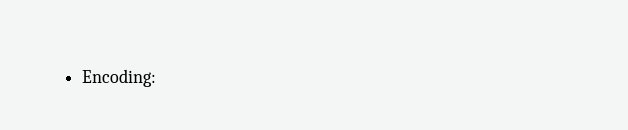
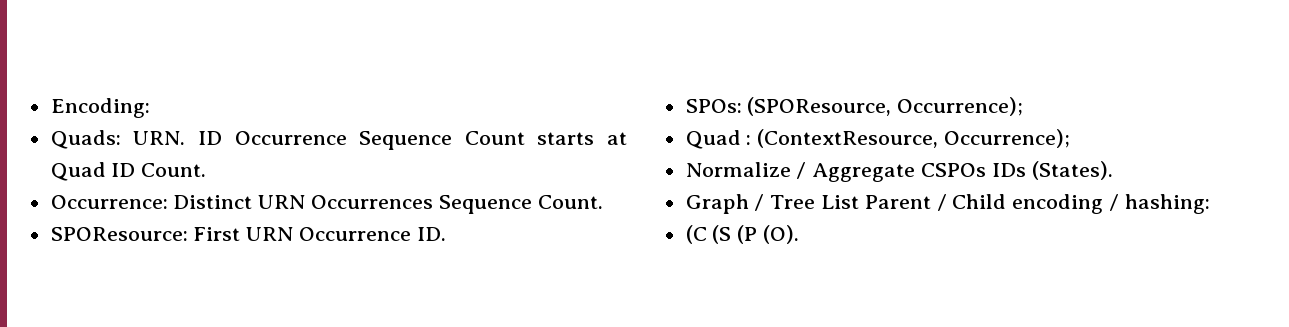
(157, 78) none -> [50,130,627,150] [50,162,207,181] [50,195,603,214] [50,227,446,241] [685,97,1024,116] [685,129,1071,149] [685,161,1113,182] [685,194,1210,214] [685,225,800,244] // Quads: URN. ID Occurrence Sequence Count starts at Quad ID Count. // Occurrence: Distinct URN Occurrences Sequence Count. // SPOResource: First URN Occurrence ID. // SPOs: (SPOResource, Occurrence); // Quad : (ContextResource, Occurrence); // Normalize / Aggregate CSPOs IDs (States). // Graph / Tree List Parent / Child encoding / hashing: // (C (S (P (O).

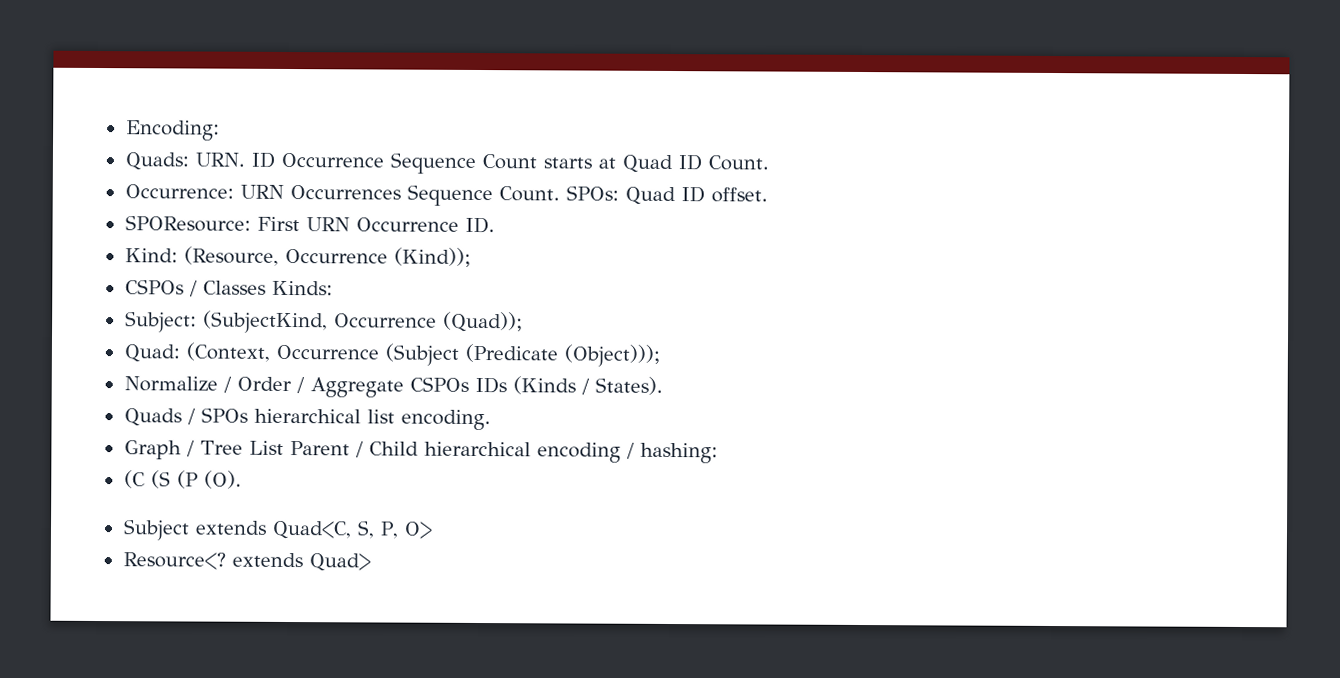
[173,195,253,209] Distinct -> (234, 191) none
(603, 202) none -> [565,185,768,206] SPOs: Quad ID offset.
[685,97,1024,116] [685,129,1071,149] SPOs: (SPOResource, Occurrence); // Quad : (ContextResource, Occurrence); -> [124,246,471,267] [124,279,333,297] [124,310,523,334] [123,342,660,367] Kind: (Resource, Occurrence (Kind)); // CSPOs / Classes Kinds: // Subject: (SubjectKind, Occurrence (Quad)); // Quad: (Context, Occurrence (Subject (Predicate (Object)));
(807, 170) none -> [236,376,305,394] Order /
[1031,161,1113,180] (States). -> [512,376,663,395] [123,407,491,431] (Kinds / States). // Quads / SPOs hierarchical list encoding.
(1007, 201) none -> [423,441,531,457] hierarchical
(800, 234) none -> [122,519,433,541] [122,552,371,572] // Subject extends Quad<C, S, P, O> // Resource<? extends Quad>

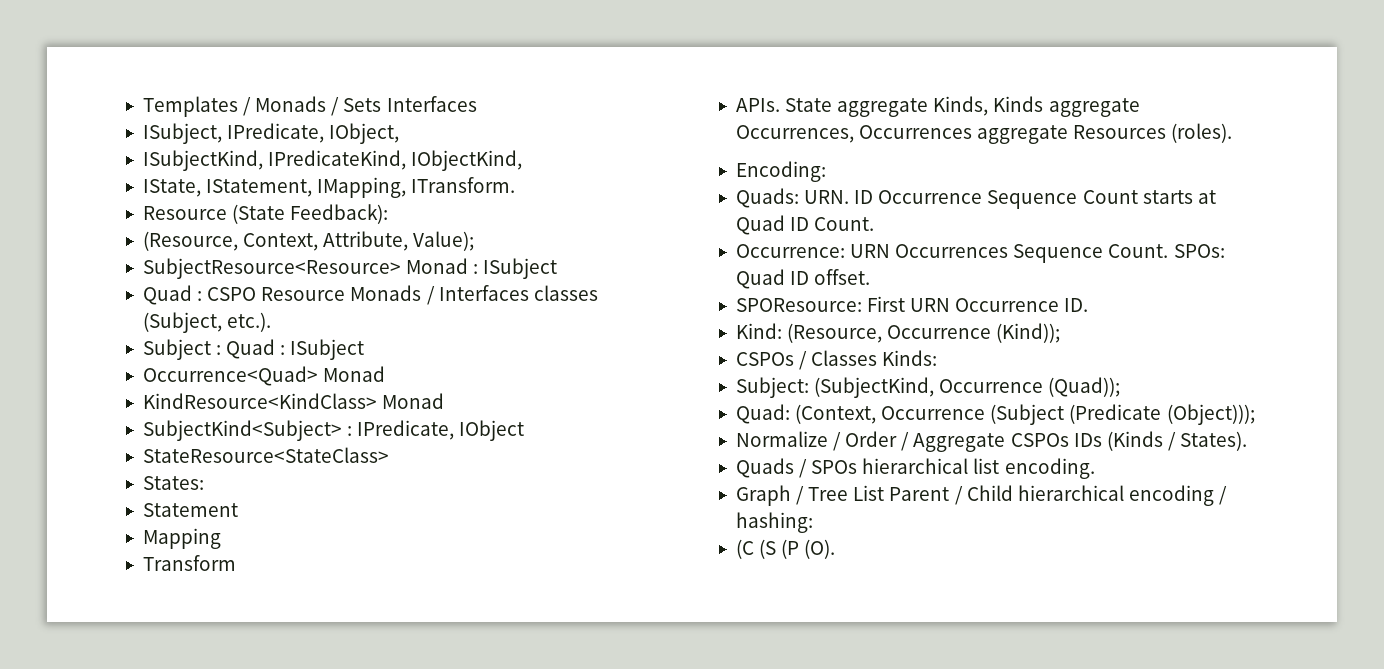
(125, 130) none -> [142,96,477,117] [142,123,400,144] [142,150,523,171] [142,177,516,198] [142,204,389,224] [142,231,475,251] [142,258,558,279] [142,285,598,305] [142,312,272,333] [142,339,365,360] [142,366,386,386] [142,393,445,409] [142,420,525,441] [142,447,389,463] [142,476,204,490] [142,503,238,517] [142,528,221,549] [142,555,236,571] [735,96,1140,117] [735,123,1233,144] Templates / Monads / Sets Interfaces // ISubject, IPredicate, IObject, // ISubjectKind, IPredicateKind, IObjectKind, // IState, IStatement, IMapping, ITransform. // Resource (State Feedback): // (Resource, Context, Attribute, Value); // SubjectResource<Resource> Monad : ISubject // Quad : CSPO Resource Monads / Interfaces classes (Subject, etc.). // Subject : Quad : ISubject // Occurrence<Quad> Monad // KindResource<KindClass> Monad // SubjectKind<Subject> : IPredicate, IObject // StateResource<StateClass> // States: // Statement // Mapping // Transform // APIs. State aggregate Kinds, Kinds aggregate Occurrences, Occurrences aggregate Resources (roles). //
[122,519,433,541] [122,552,371,572] // Subject extends Quad<C, S, P, O> // Resource<? extends Quad> -> (836, 549) none

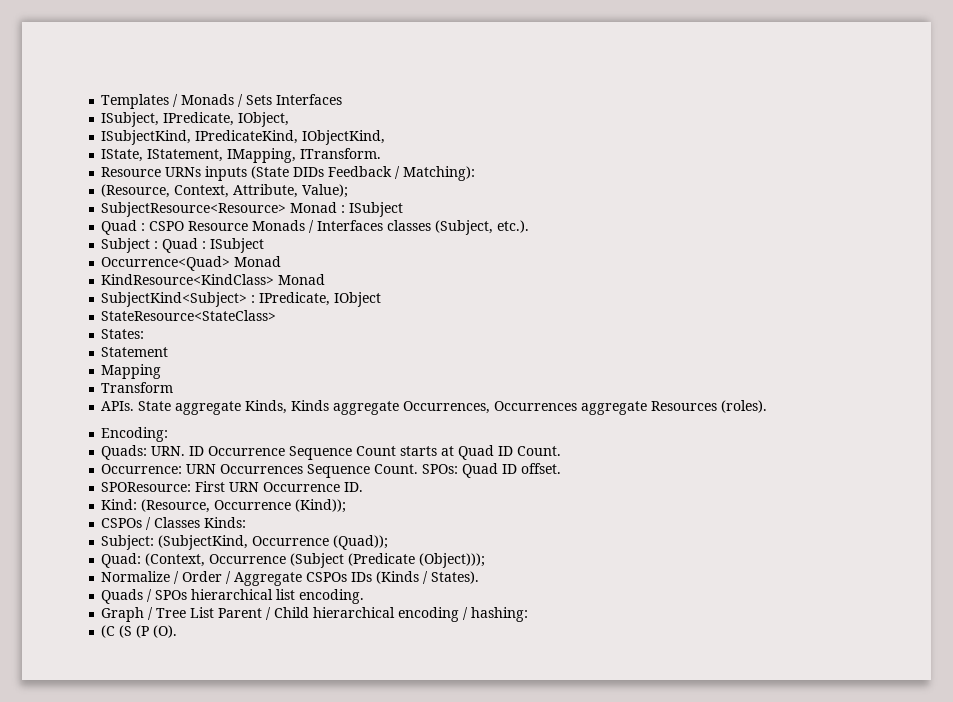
[232,204,389,224] (State Feedback): -> [165,166,476,181] URNs inputs (State DIDs Feedback / Matching):

